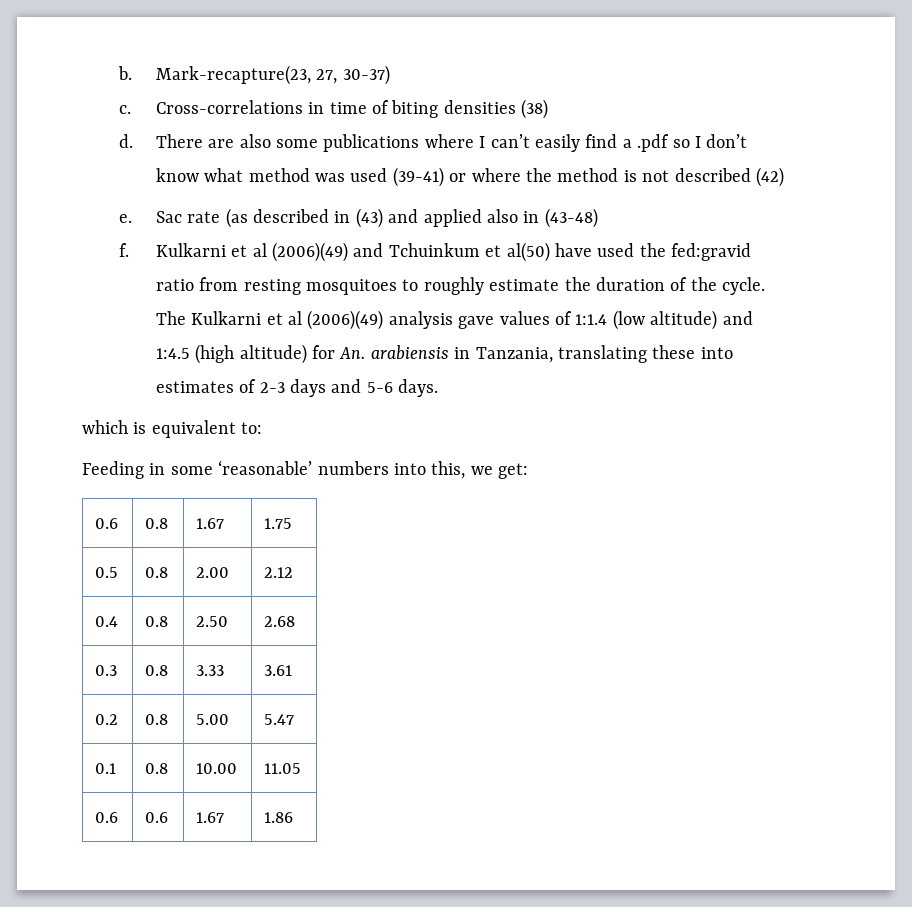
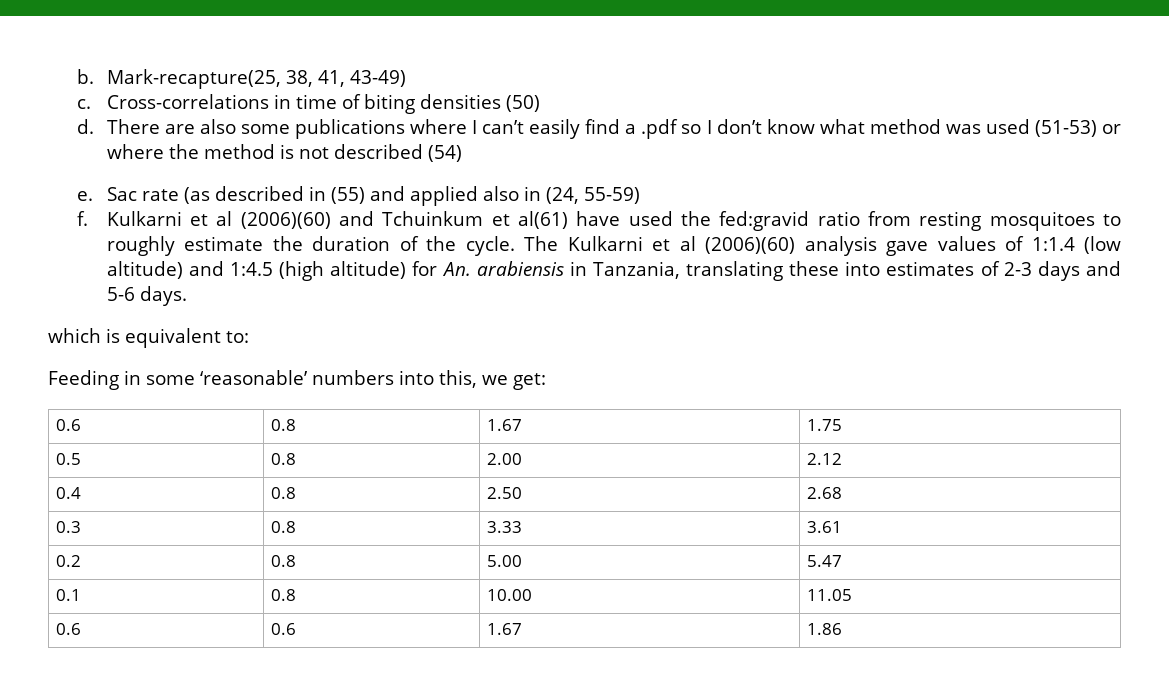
[155,65,390,85] Mark-recapture(23, 27, 30-37) -> [106,69,406,89] Mark-recapture(25, 38, 41, 43-49)
[521,99,549,119] (38) -> [505,95,540,112] (50)
[392,167,444,187] (39-41) -> [1034,120,1097,137] (51-53)
[755,167,784,187] (42) -> [427,145,462,162] (54)
[355,208,383,228] (43) -> [330,187,365,204] (55)
[544,208,598,228] (43-48) -> [545,187,640,204] (24, 55-59)
[271,242,348,262] (2006)(49) -> [240,212,331,229] (2006)(60)
[506,242,550,262] al(50) -> [518,211,569,229] al(61)
[307,310,384,330] (2006)(49) -> [705,237,796,254] (2006)(60)

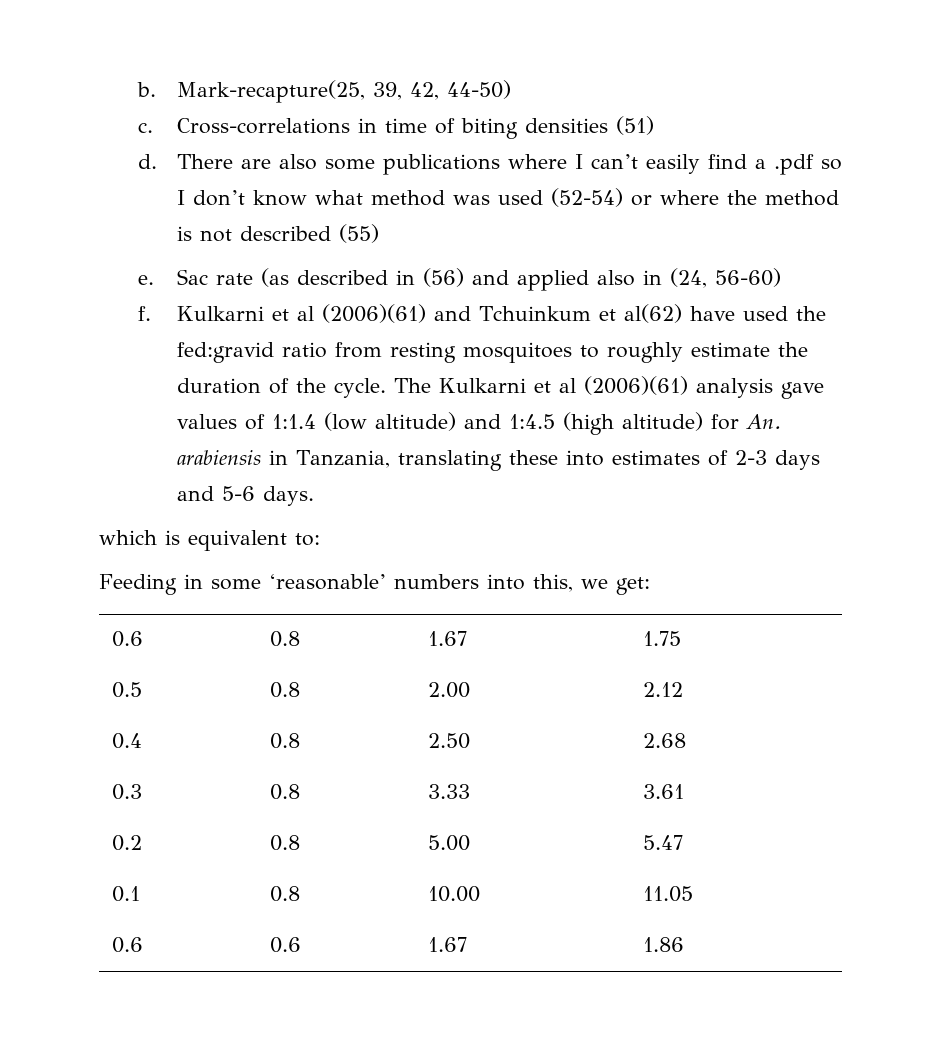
[285,70,406,87] 38, 41, 43-49) -> [372,80,511,100] 39, 42, 44-50)
[505,95,540,112] (50) -> [615,116,654,135] (51)
[1034,120,1097,137] (51-53) -> [550,188,623,207] (52-54)
[427,145,462,162] (54) -> [338,224,379,243] (55)
[330,187,365,204] (55) -> [422,268,464,287] (56)
[583,187,640,204] 55-59) -> [714,268,781,287] 56-60)
[240,212,331,229] (2006)(60) -> [321,304,426,323] (2006)(61)
[518,211,569,229] al(61) -> [623,304,682,323] al(62)
[705,237,796,254] (2006)(60) -> [583,376,688,395] (2006)(61)

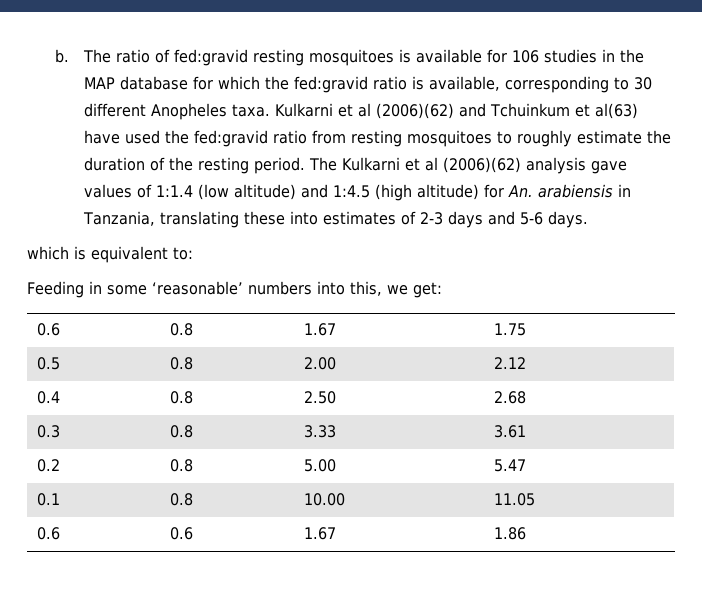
[176,80,511,103] [137,116,654,139] [137,154,842,175] [176,188,839,207] [176,224,379,243] [137,268,781,291] [137,304,426,323] Mark-recapture(25, 39, 42, 44-50) // c. Cross-correlations in time of biting densities (51) // d. There are also some publications where I can’t easily find a .pdf so I don’t know what method was used (52-54) or where the method is not described (55) // e. Sac rate (as described in (56) and applied also in (24, 56-60) // f. Kulkarni et al (2006)(61) -> [82,49,644,66] [83,76,652,93] [83,103,454,120] The ratio of fed:gravid resting mosquitoes is available for 106 studies in the MAP database for which the fed:gravid ratio is available, corresponding to 30 different Anopheles taxa. Kulkarni et al (2006)(62)
[623,304,682,323] al(62) -> [594,103,638,119] al(63)
[333,378,386,398] cycle. -> [197,157,305,174] resting period.
[583,376,688,395] (2006)(61) -> [442,157,521,173] (2006)(62)

